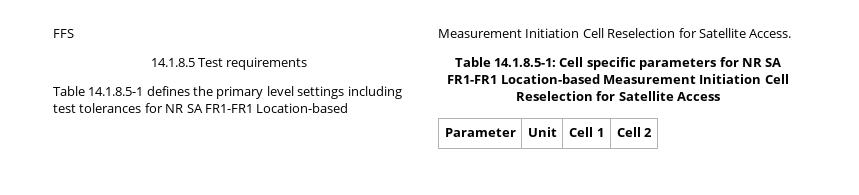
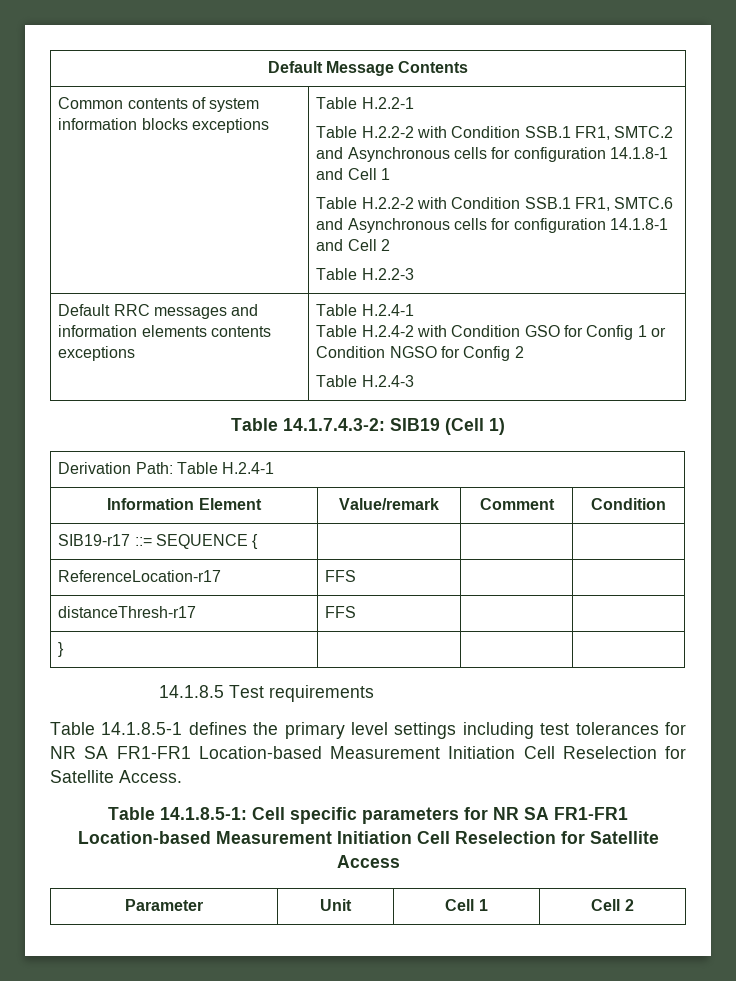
[53,29,74,38] FFS -> [267,61,469,76] [58,97,260,112] [58,118,269,133] [316,97,414,109] [316,126,674,140] [316,147,668,162] [316,168,390,180] [316,197,674,211] [316,218,668,233] [316,239,390,251] [316,268,414,280] [58,304,259,319] [58,325,271,337] [58,346,136,361] [316,304,414,316] [316,325,666,340] [316,346,524,361] [316,375,414,387] [231,418,505,435] [58,462,275,474] [107,498,262,510] [339,498,439,510] [479,498,555,510] [591,498,666,510] [58,534,259,549] [58,570,222,582] [325,570,357,582] [58,606,197,618] [325,606,357,618] [58,642,65,657] Default Message Contents // Common contents of system information blocks exceptions | Table H.2.2-1 // Table H.2.2-2 with Condition SSB.1 FR1, SMTC.2 and Asynchronous cells for configuration 14.1.8-1 and Cell 1 // Table H.2.2-2 with Condition SSB.1 FR1, SMTC.6 and Asynchronous cells for configuration 14.1.8-1 and Cell 2 // Table H.2.2-3 // Default RRC messages and information elements contents exceptions | Table H.2.4-1 // Table H.2.4-2 with Condition GSO for Config 1 or Condition NGSO for Config 2 // Table H.2.4-3 // Table 14.1.7.4.3-2: SIB19 (Cell 1) // Derivation Path: Table H.2.4-1 // Information Element | Value/remark | Comment | Condition // SIB19-r17 ::= SEQUENCE { | | | // ReferenceLocation-r17 | FFS | | // distanceThresh-r17 | FFS | | // } | | |

